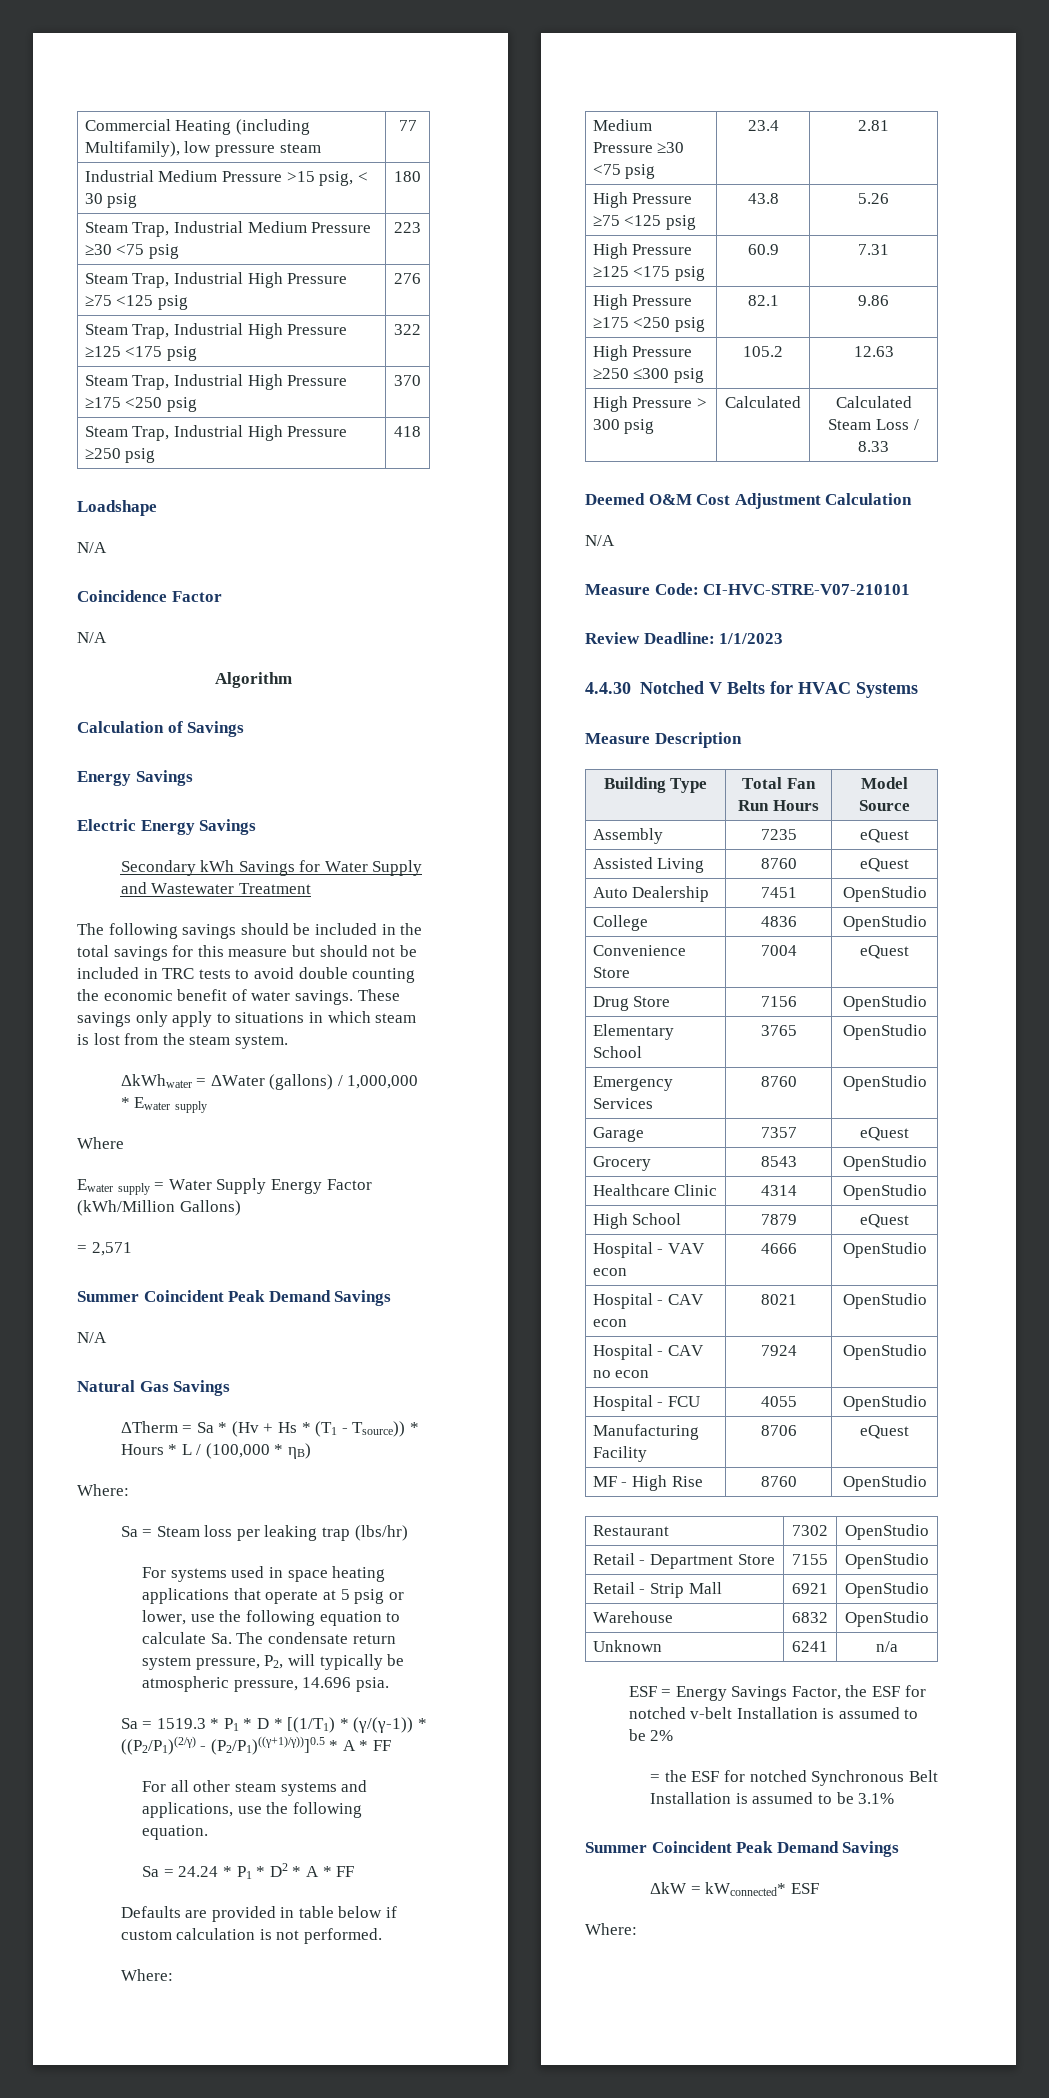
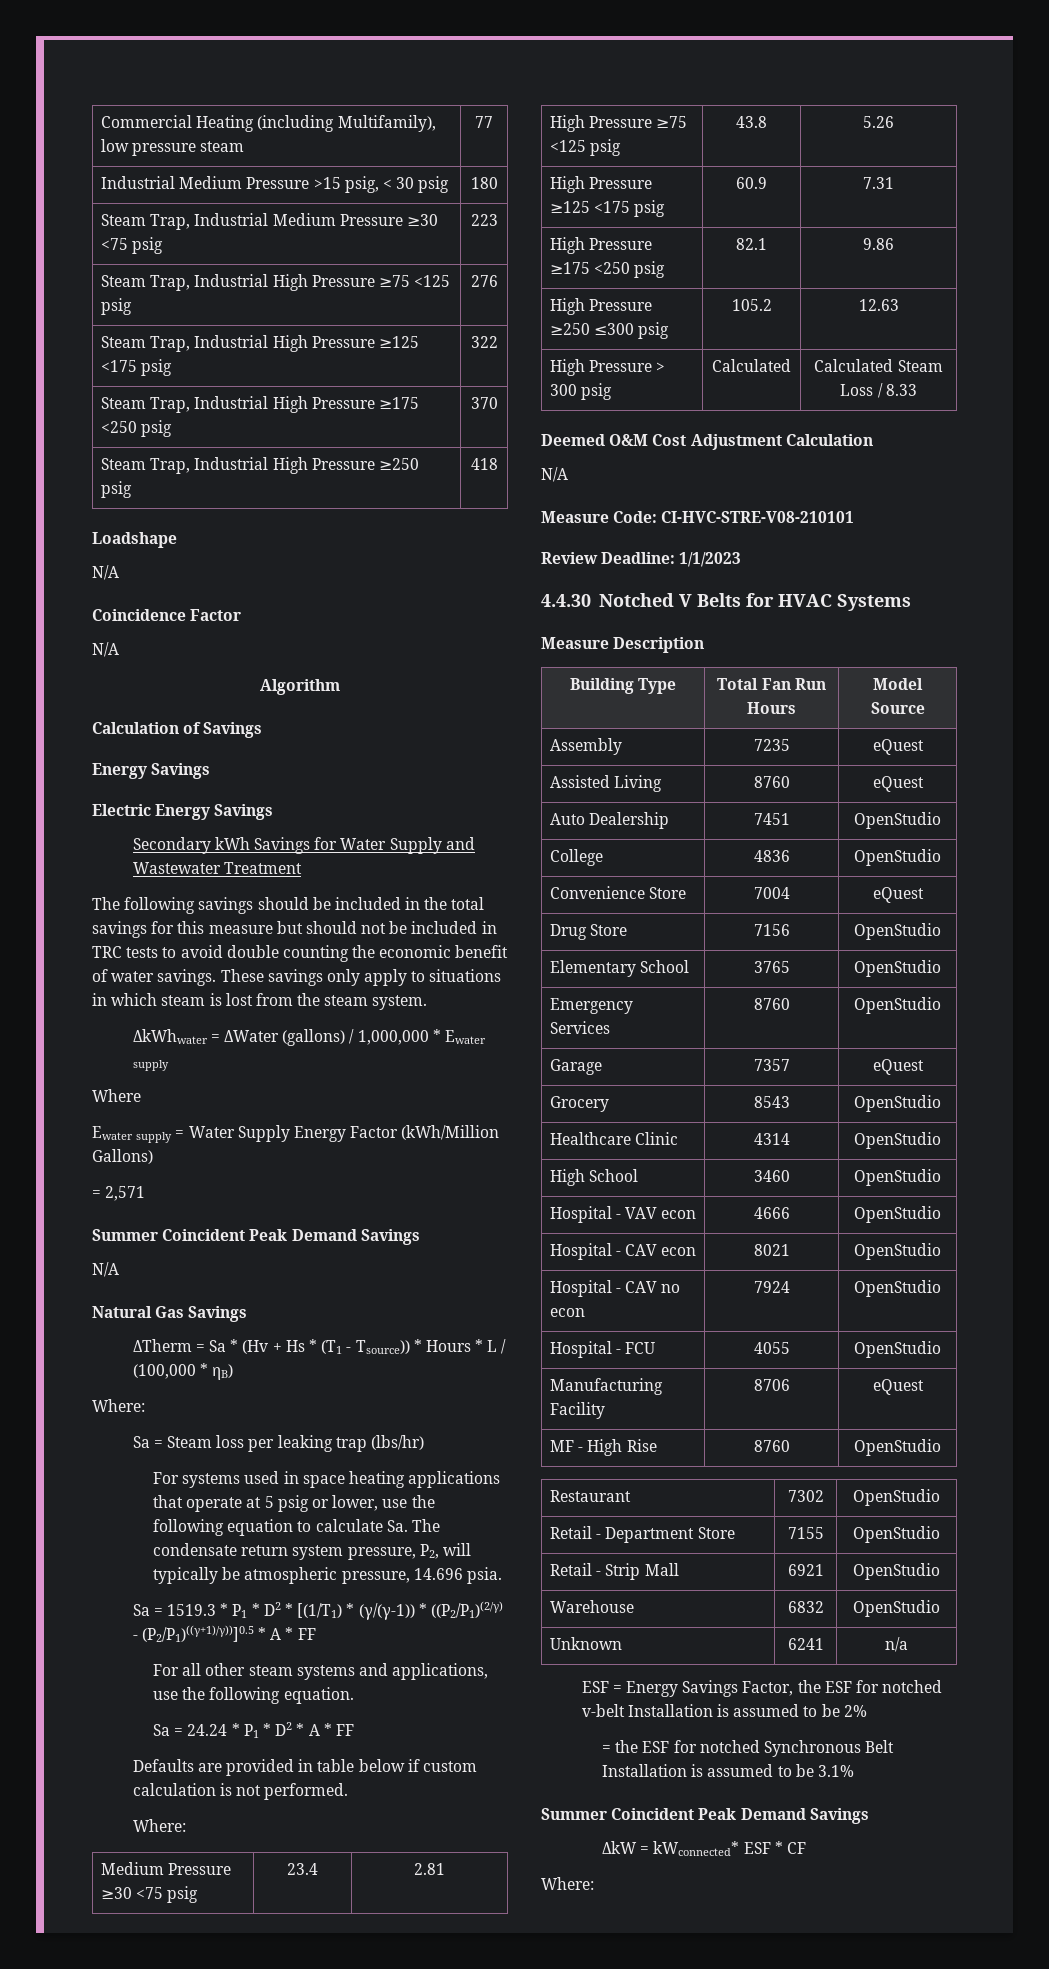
[257,1718,270,1729] D -> [263,1602,281,1616] D2
[703,584,911,595] CI-HVC-STRE-V07-210101 -> [661,511,855,523] CI-HVC-STRE-V08-210101
[760,1214,797,1225] [860,1214,909,1228] 7879 | eQuest -> [753,1170,790,1182] [854,1169,941,1186] 3460 | OpenStudio
(820, 1888) none -> [774,1841,806,1854] * CF

